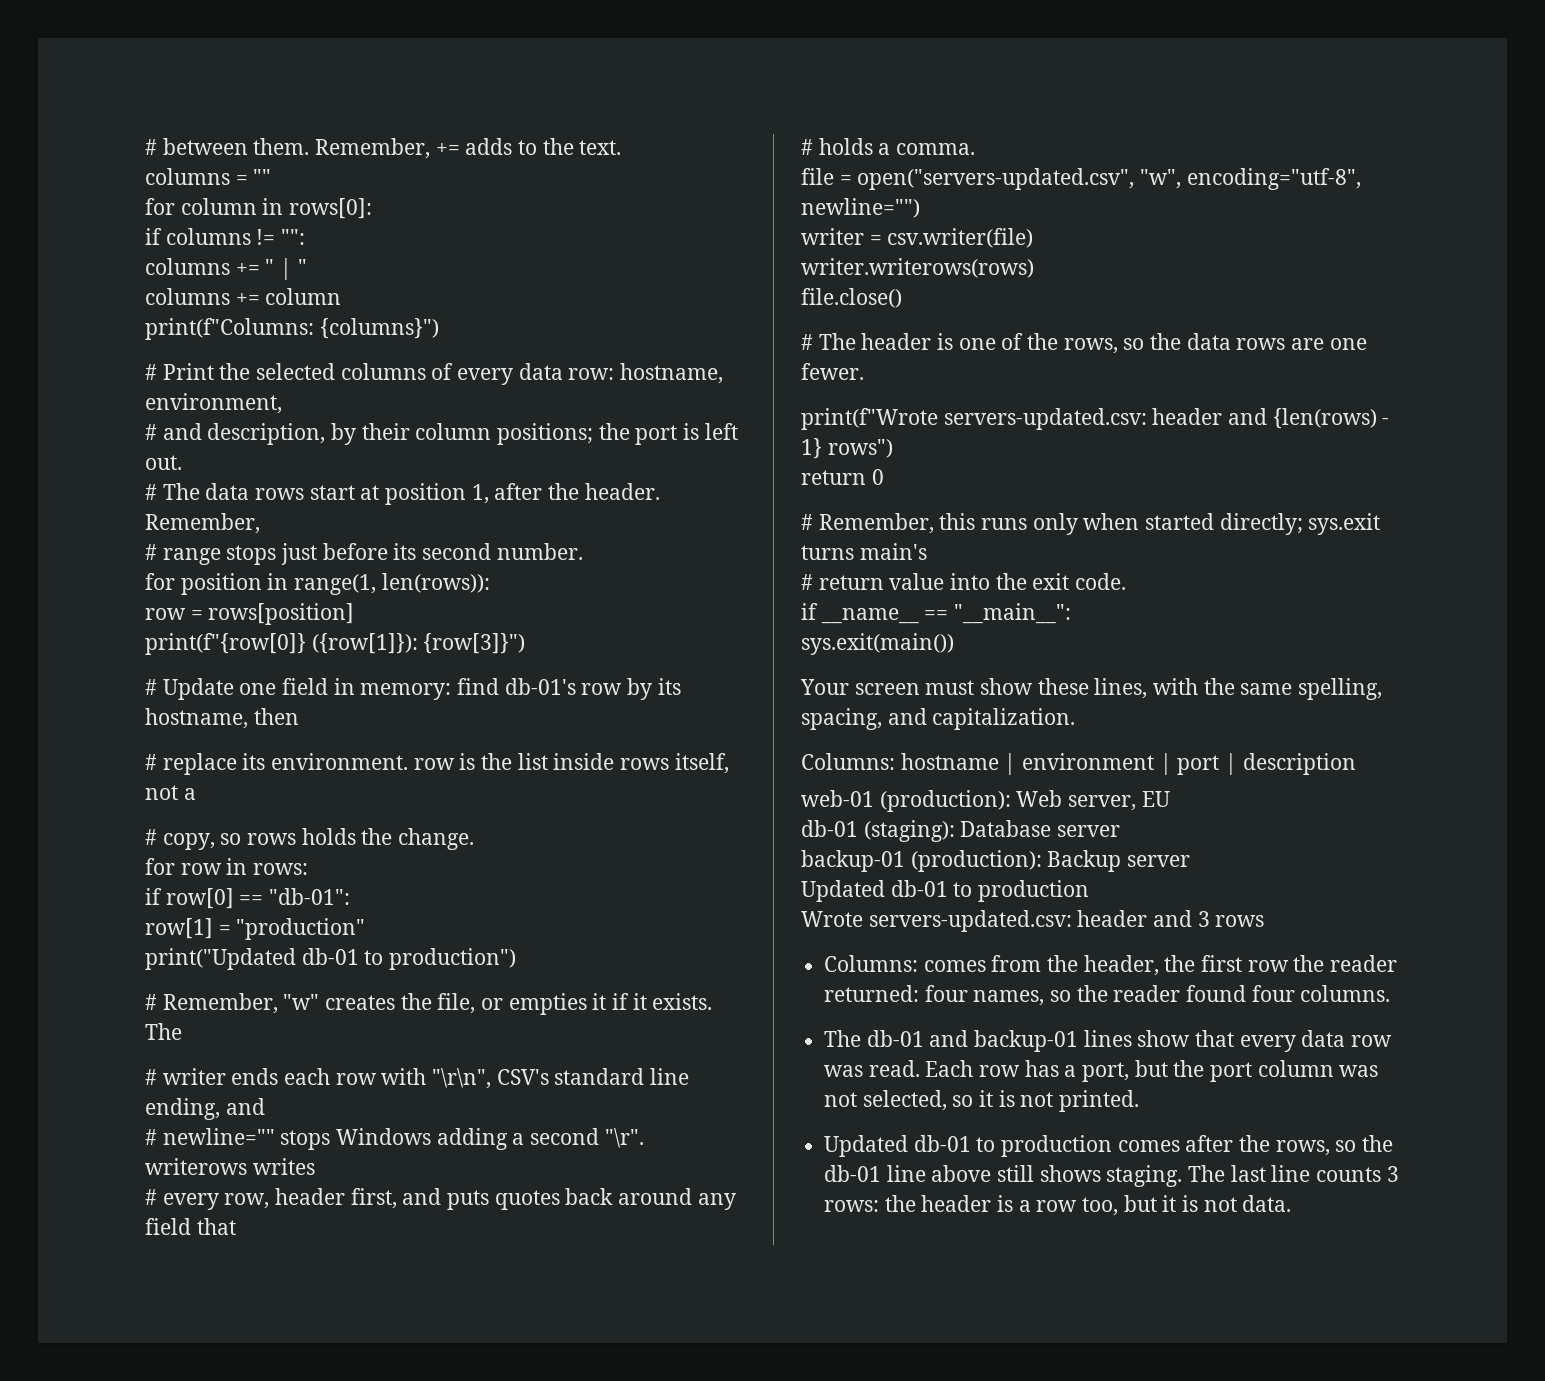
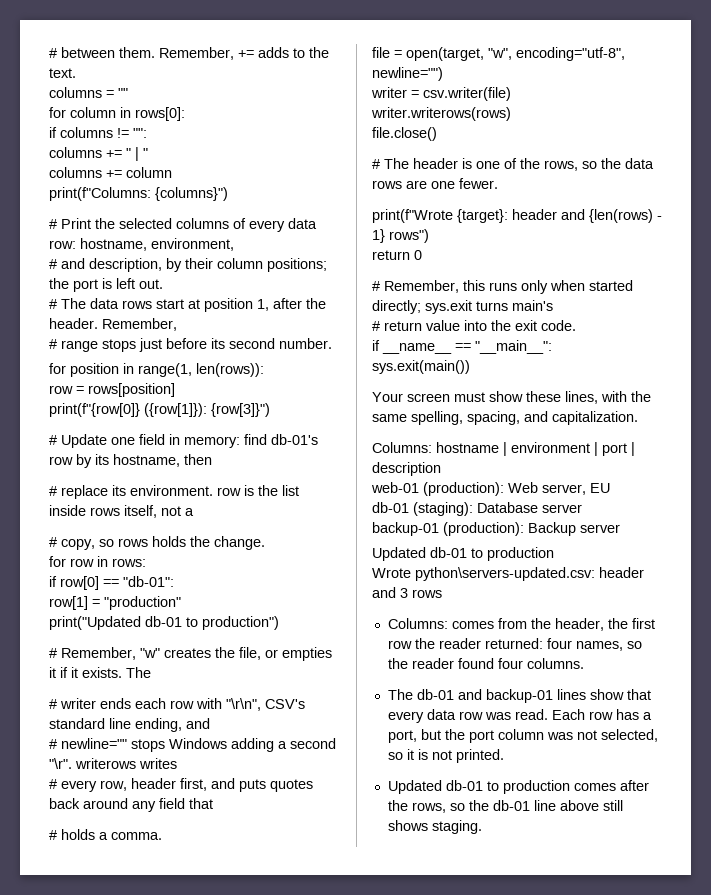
[857,168,1135,190] open("servers-updated.csv", -> [406,47,484,61] open(target,
[943,408,1147,430] servers-updated.csv: -> [457,209,508,223] {target}:
[868,910,1072,932] servers-updated.csv: -> [415,567,595,581] python\servers-updated.csv:
[1188,1165,1399,1182] [824,1195,1292,1216] The last line counts 3 rows: the header is a row too, but it is not data. -> (482, 827) none

